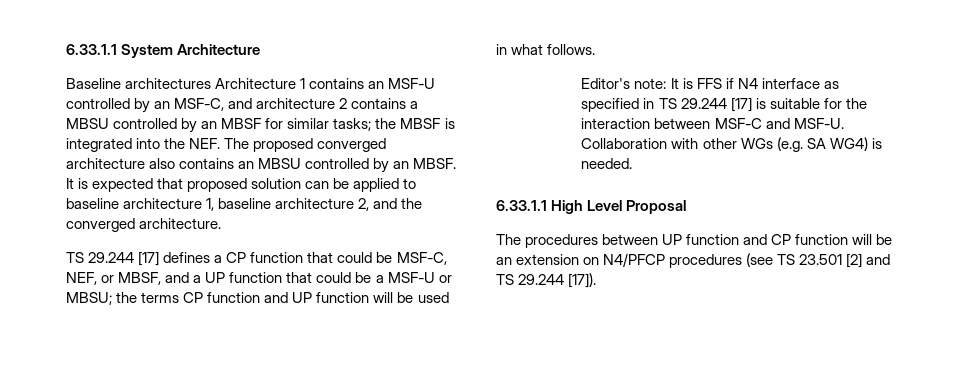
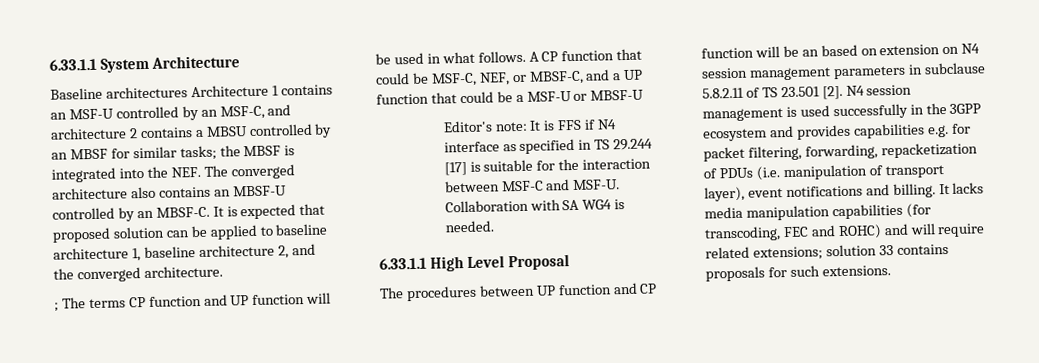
[253,138,314,152] proposed -> (228, 171) none
[258,158,457,173] MBSU controlled by an MBSF. -> [232,185,287,197] [52,206,210,222] MBSF-U controlled by an MBSF-C.
[66,251,447,266] [66,272,452,285] [66,292,138,305] TS 29.244 [17] defines a CP function that could be MSF-C, NEF, or MBSF, and a UP function that could be a MSF-U or MBSU; the -> [54,297,86,312] ; The
(596, 49) none -> [528,48,643,62] [375,69,644,87] [376,89,645,105] A CP function that could be MSF-C, NEF, or MBSF-C, and a UP function that could be a MSF-U or MBSF-U
[702,137,868,152] other WGs (e.g. SA WG4) -> [562,199,613,211] SA WG4
[516,253,891,268] [496,273,597,288] extension on N4/PFCP procedures (see TS 23.501 [2] and TS 29.244 [17]). -> [820,43,981,57] [701,62,986,81] [702,84,913,100] [702,103,982,122] [703,123,971,142] [703,142,978,162] [703,164,944,181] [704,182,985,202] [704,203,931,221] [704,223,986,242] [705,244,949,261] [705,265,891,282] based on extension on N4 session management parameters in subclause 5.8.2.11 of TS 23.501 [2]. N4 session management is used successfully in the 3GPP ecosystem and provides capabilities e.g. for packet filtering, forwarding, repacketization of PDUs (i.e. manipulation of transport layer), event notifications and billing. It lacks media manipulation capabilities (for transcoding, FEC and ROHC) and will require related extensions; solution 33 contains proposals for such extensions.

